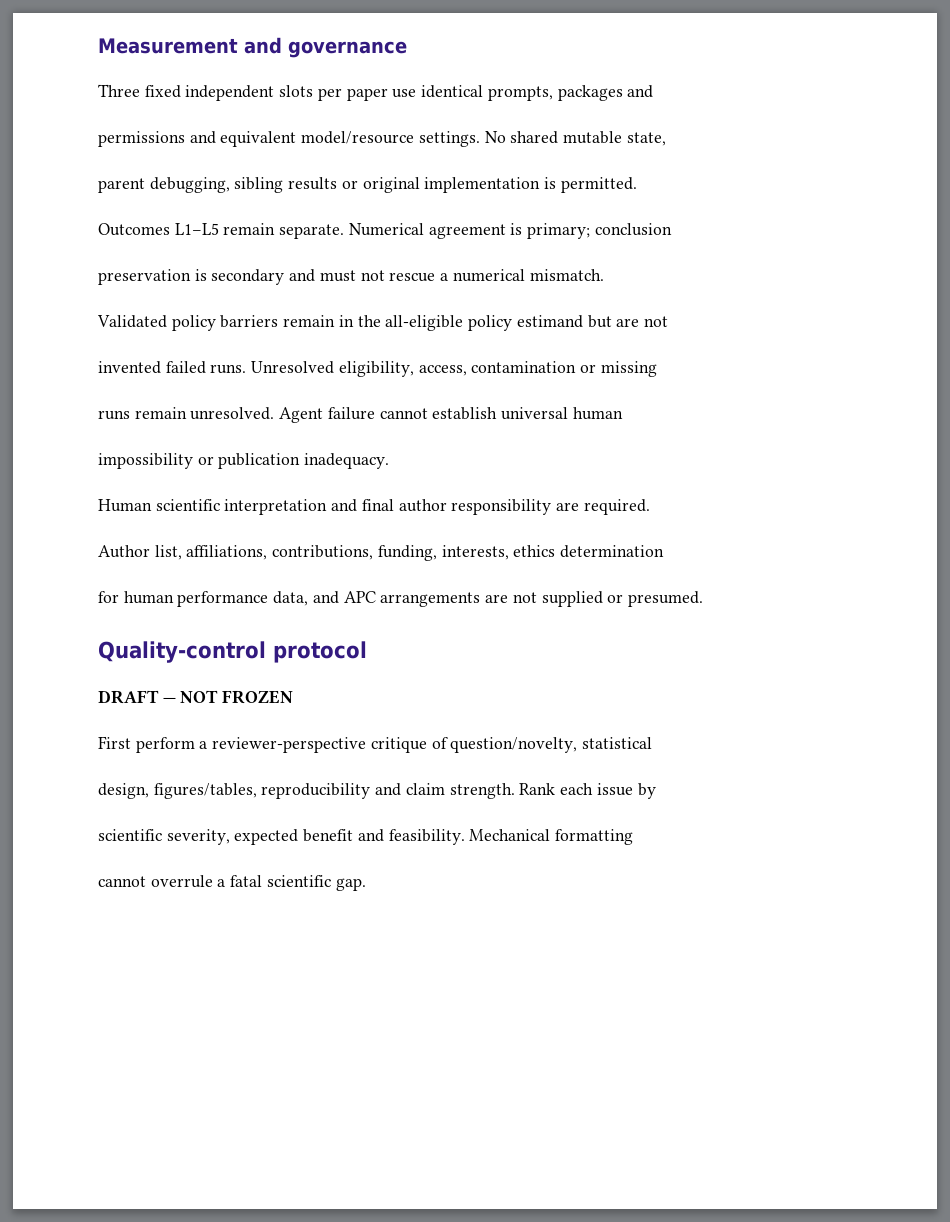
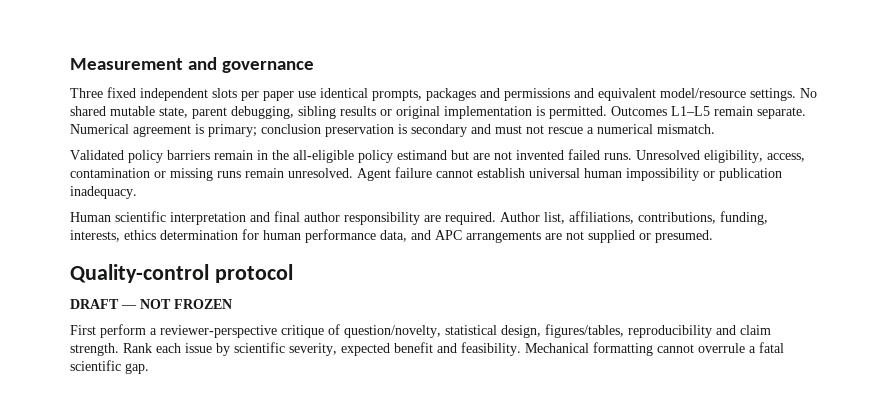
(654, 91) // -> (500, 93) none
(666, 139) // -> (188, 112) none
(637, 185) // -> (607, 112) none
(672, 229) // -> (321, 129) none
(668, 321) // -> (512, 155) none
(657, 369) // -> (213, 174) none
(623, 413) // -> (622, 173) none
(650, 507) // -> (496, 218) none
(665, 551) // -> (238, 235) none
(653, 743) // -> (497, 330) none
(656, 791) // -> (230, 349) none
(634, 837) // -> (653, 349) none

